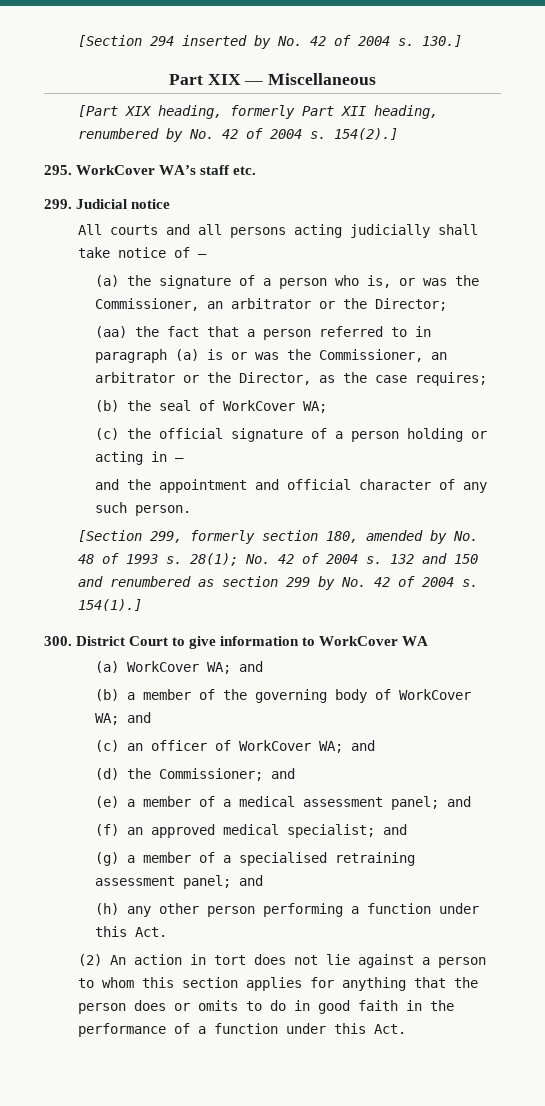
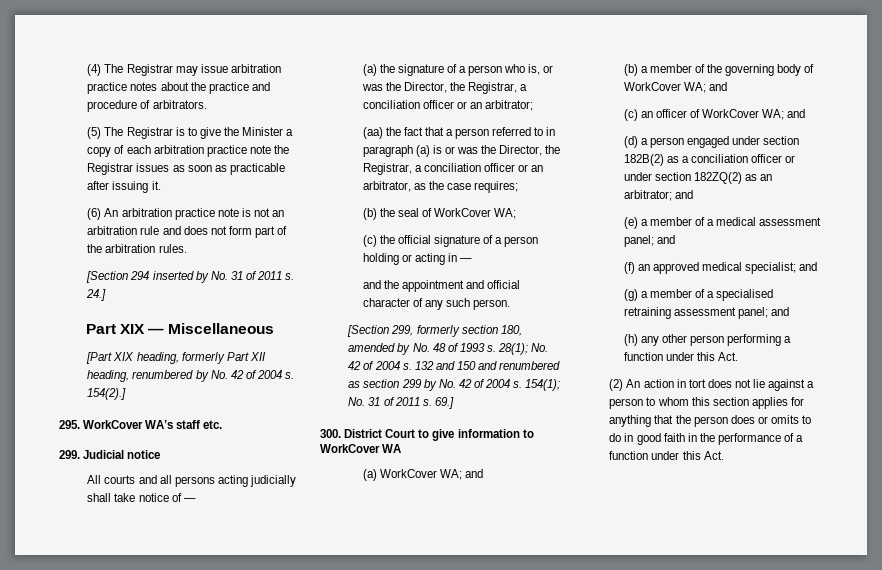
(78, 41) none -> [87,64,281,76] [87,82,270,94] [87,100,207,112] [87,127,294,139] [87,145,289,157] [87,163,285,175] [87,181,161,193] [87,208,285,220] [87,226,288,238] [87,244,187,253] (4) The Registrar may issue arbitration practice notes about the practice and procedure of arbitrators. // (5) The Registrar is to give the Minister a copy of each arbitration practice note the Registrar issues as soon as practicable after issuing it. // (6) An arbitration practice note is not an arbitration rule and does not form part of the arbitration rules. //
[310,35,463,47] 42 of 2004 s. 130.] -> [230,271,295,280] [86,289,107,301] 31 of 2011 s. 24.]
[95,298,448,311] Commissioner, an arbitrator or the Director; -> [403,82,528,94] [362,100,533,111] Director, the Registrar, a conciliation officer or an arbitrator;
[319,349,448,362] [95,372,312,385] Commissioner, an arbitrator or the Director, -> [499,145,561,156] [362,163,544,175] [362,181,411,192] Director, the Registrar, a conciliation officer or an arbitrator,
[78,599,143,611] 154(1).] -> [525,379,561,391] [348,397,454,409] 154(1); No. 31 of 2011 s. 69.]
[127,768,264,781] the Commissioner; -> [640,136,800,148] [623,154,796,166] [623,172,772,184] [623,190,672,201] a person engaged under section 182B(2) as a conciliation officer or under section 182ZQ(2) as an arbitrator;

